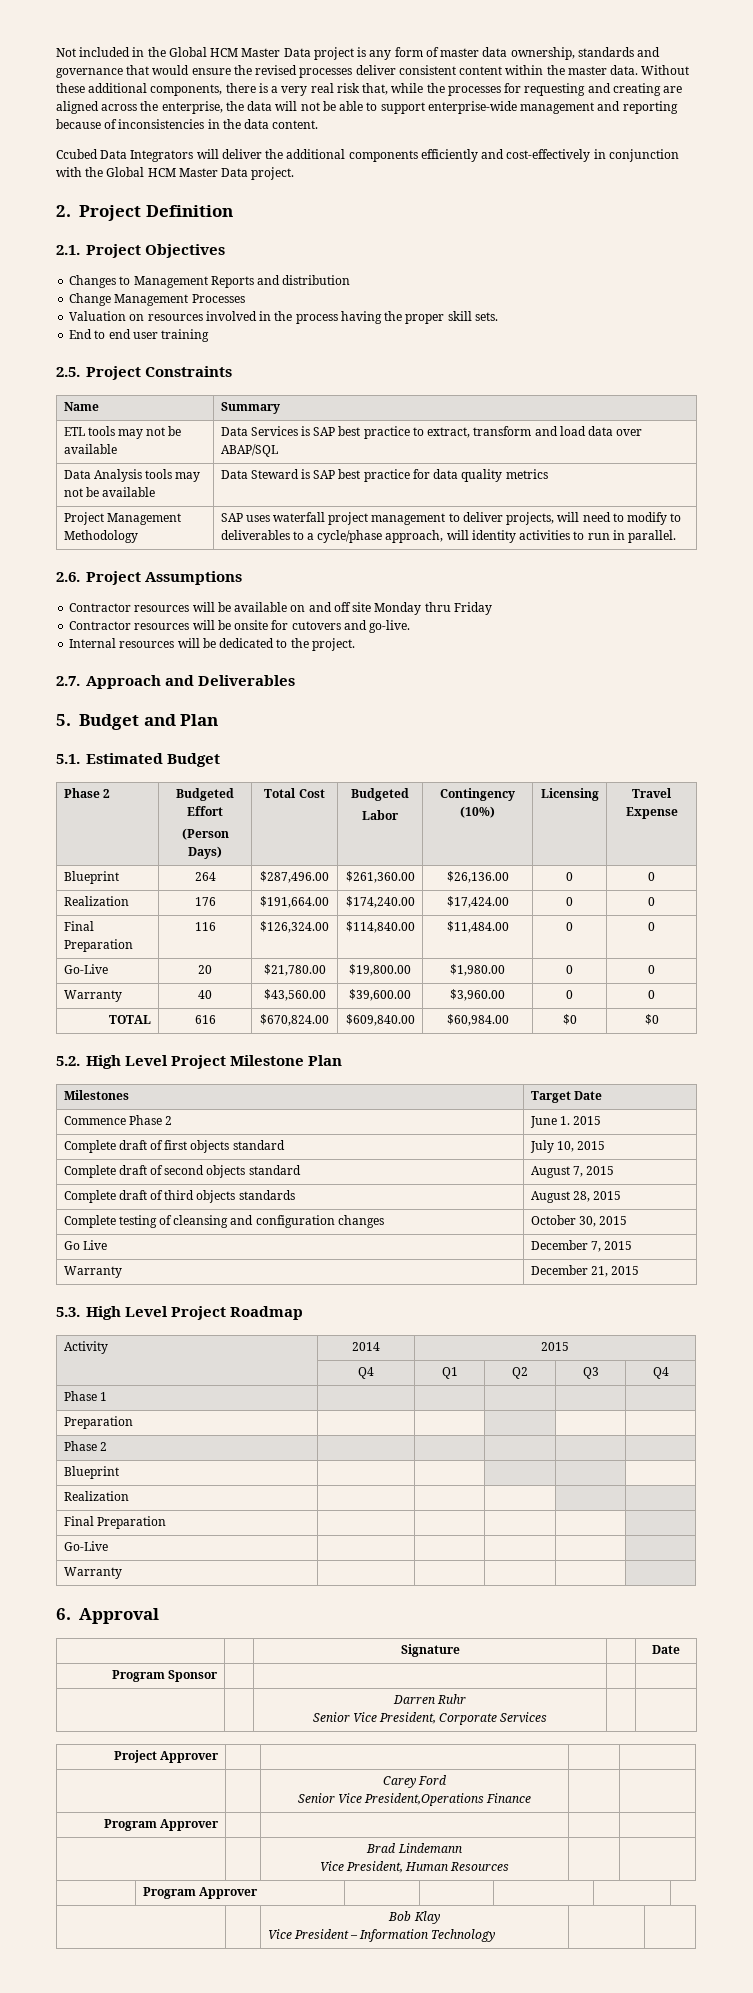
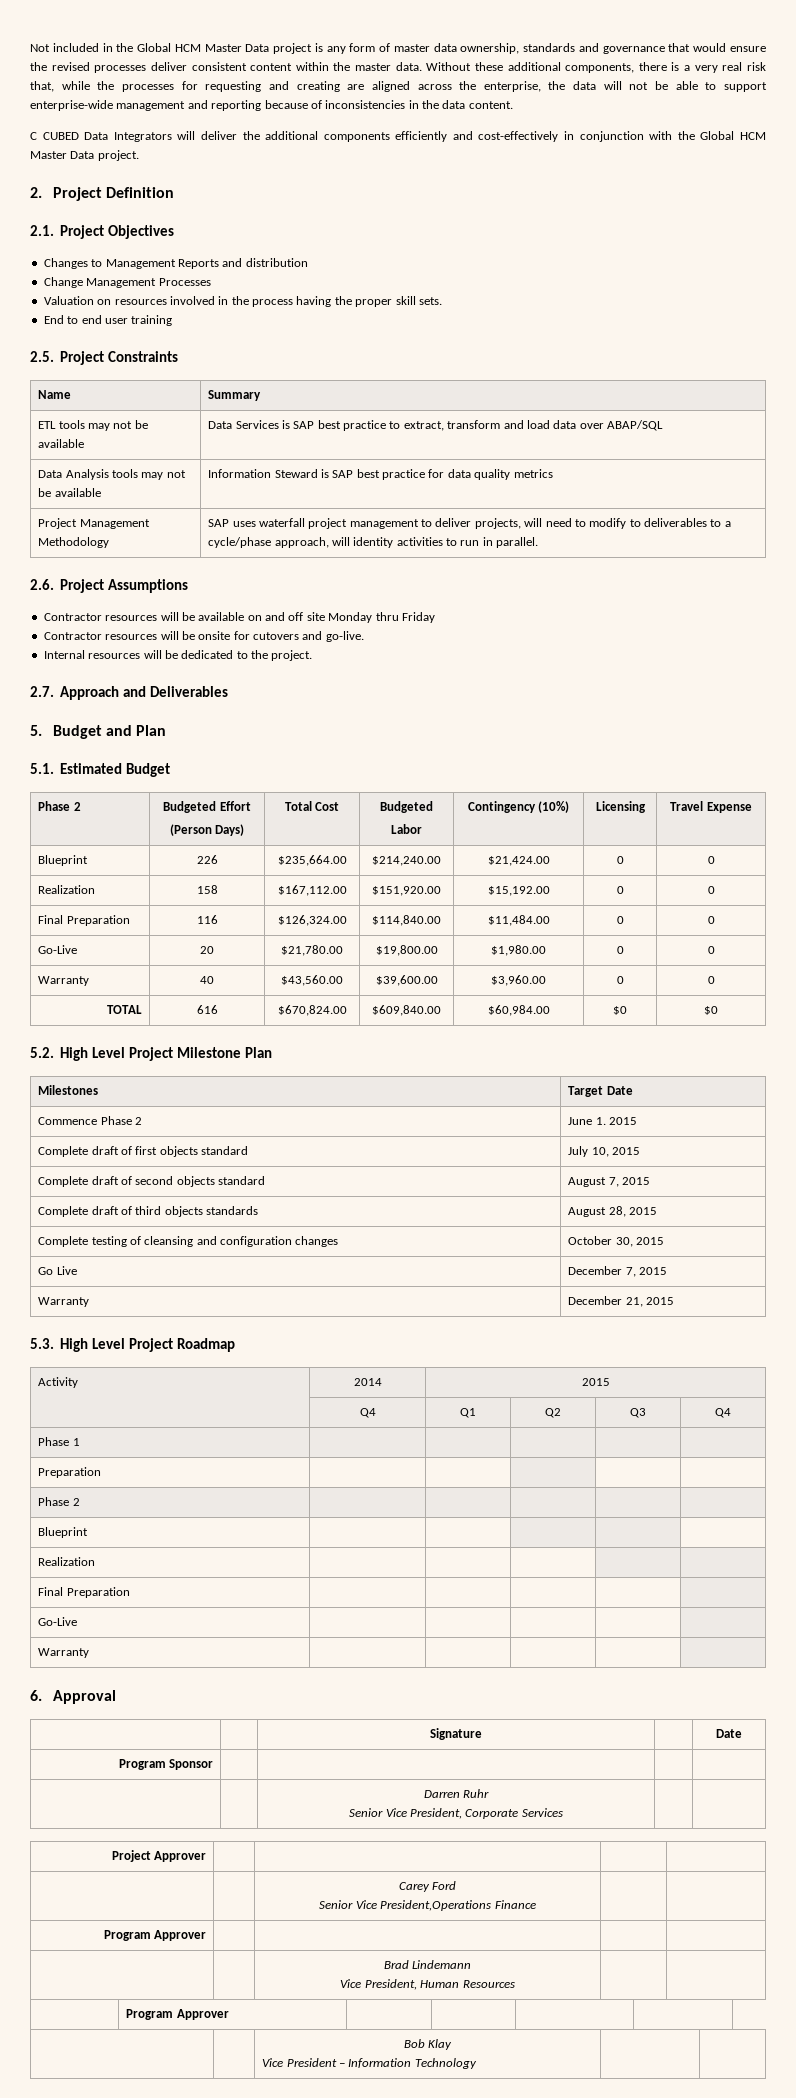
[56,149,98,159] Ccubed -> [30,132,79,140] C CUBED
[220,470,248,479] Data -> [208,469,272,478] Information
[194,872,216,881] [260,871,329,883] [345,871,415,883] [446,871,509,883] 264 | $287,496.00 | $261,360.00 | $26,136.00 -> [196,855,218,864] [277,855,347,866] [372,856,441,866] [487,856,550,866] 226 | $235,664.00 | $214,240.00 | $21,424.00
[194,897,216,906] [260,896,329,908] [345,896,415,908] [446,896,509,908] 176 | $191,664.00 | $174,240.00 | $17,424.00 -> [196,885,218,894] [277,885,347,896] [372,886,441,896] [487,886,550,896] 158 | $167,112.00 | $151,920.00 | $15,192.00

